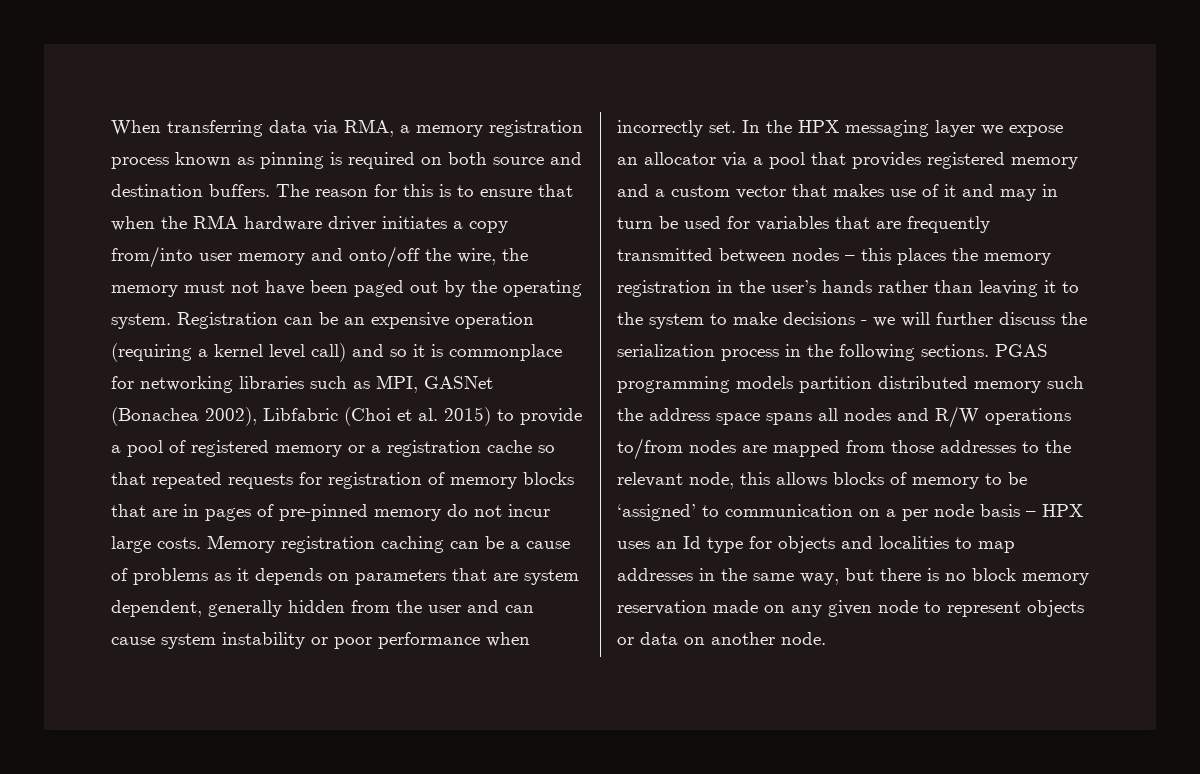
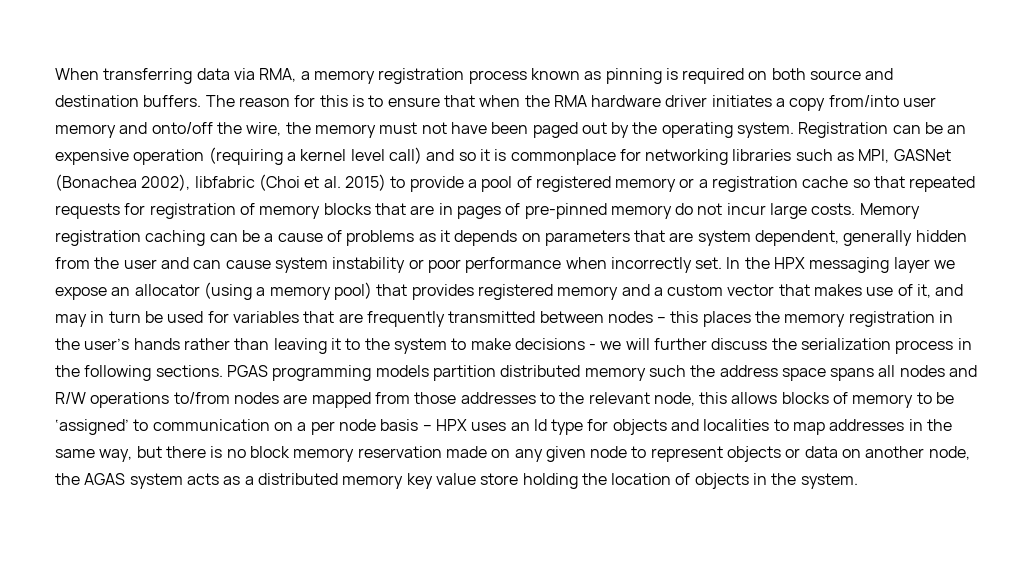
[263,408,338,421] Libfabric -> [194,176,255,188] libfabric
[722,152,805,169] via a pool -> [203,282,372,300] (using a memory pool)
[944,184,956,197] it -> [917,284,932,298] it,
[781,632,826,645] node. -> [928,446,970,460] [55,473,858,489] node, the AGAS system acts as a distributed memory key value store holding the location of objects in the system.

